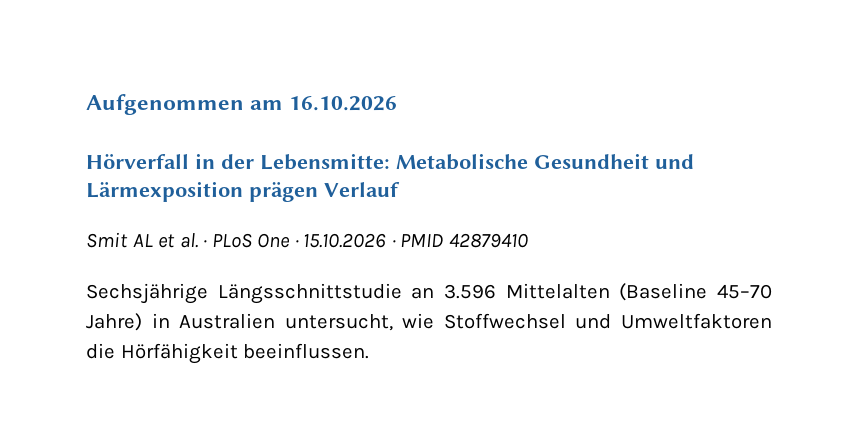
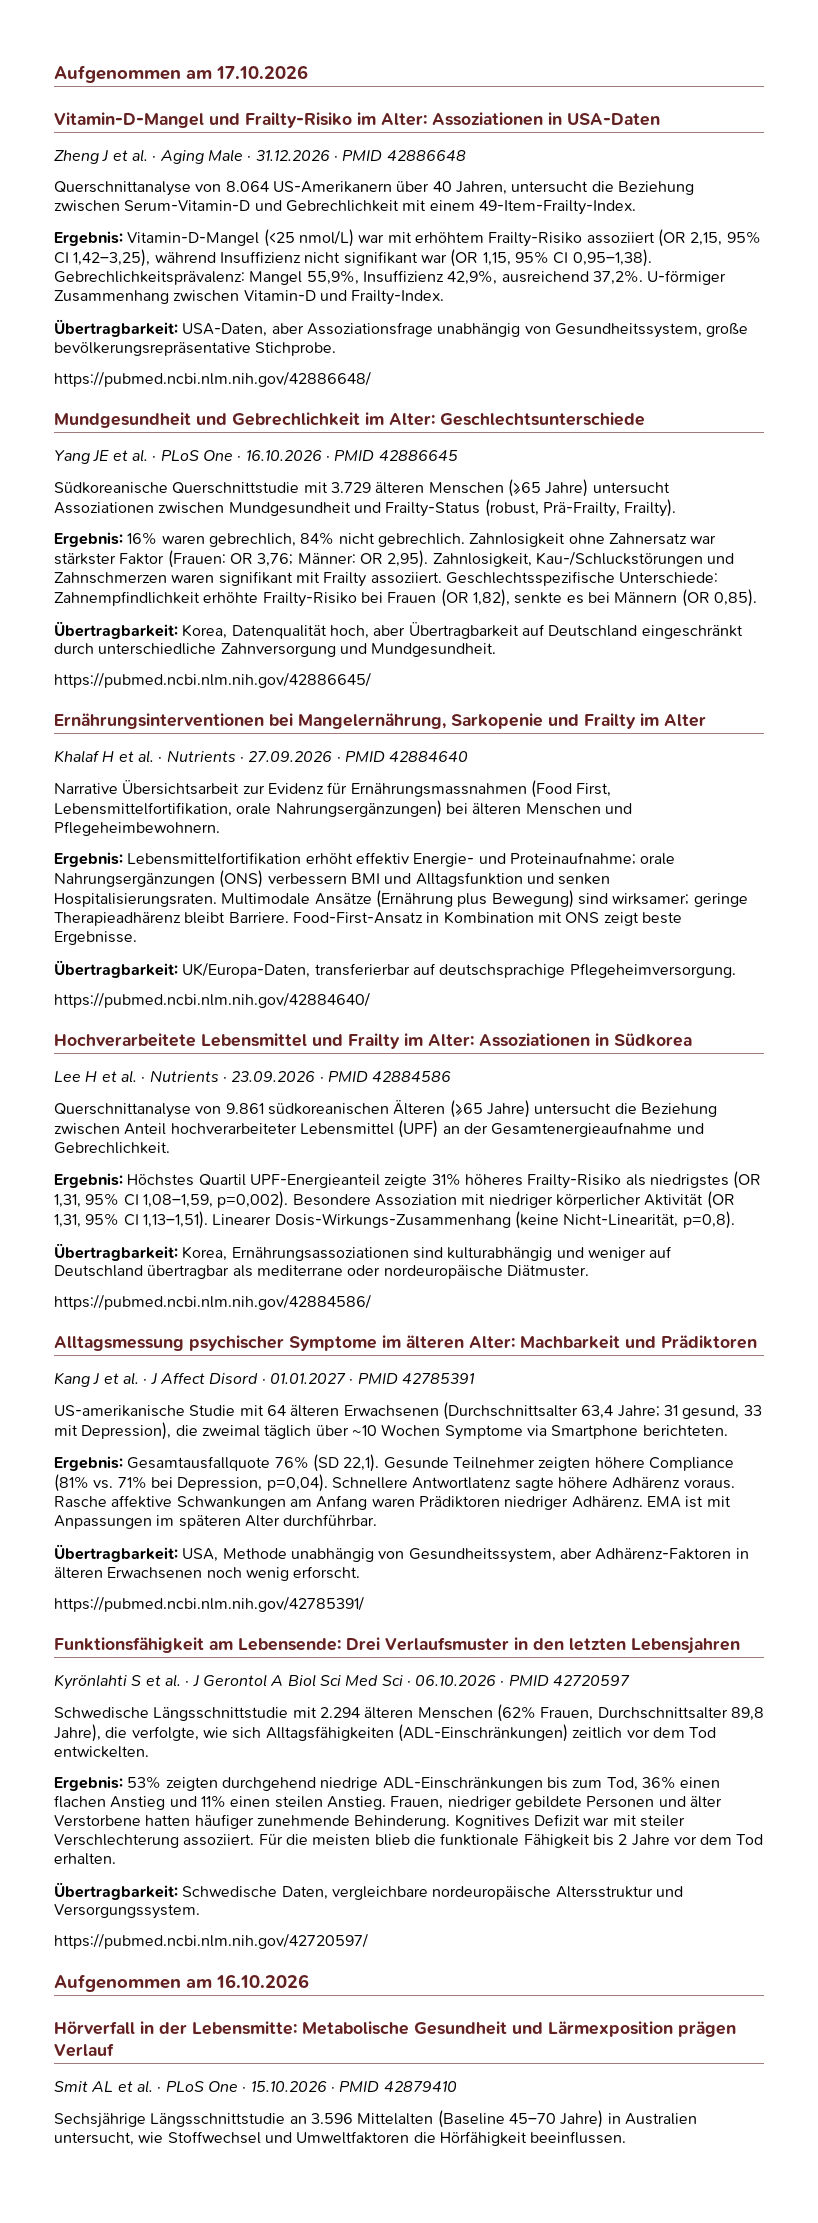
[86,94,284,115] Aufgenommen am -> [54,65,308,83] [54,112,660,128] [54,149,466,164] [54,181,694,196] [54,200,636,215] [54,229,761,247] [54,249,652,267] [54,270,727,285] [54,290,445,305] [54,319,749,338] [54,342,337,356] [54,371,371,387] [54,412,645,428] [54,449,458,464] [54,479,670,497] [54,499,677,517] [54,532,717,547] [54,550,735,568] [54,571,719,587] [54,589,757,607] [54,621,743,639] [54,643,497,657] [54,672,371,688] [54,713,706,729] [54,750,469,763] [54,780,612,798] [54,800,632,818] [54,821,220,836] [54,852,676,867] [54,870,611,888] [54,890,748,908] [54,911,682,926] [54,931,137,945] [54,960,736,978] [54,992,370,1008] [54,1033,692,1049] [54,1070,452,1083] [54,1100,717,1118] [54,1120,704,1138] [54,1142,170,1154] [54,1171,762,1189] [54,1191,735,1209] [54,1211,735,1229] [54,1243,673,1261] [54,1265,589,1279] [54,1294,371,1310] [54,1335,757,1351] [54,1372,475,1387] [54,1402,762,1420] [54,1422,728,1440] [54,1454,734,1472] [54,1474,735,1492] [54,1495,731,1510] [54,1514,378,1529] [54,1544,749,1563] [54,1566,361,1581] [54,1596,364,1612] [54,1637,740,1654] [54,1674,631,1690] [54,1704,764,1722] [54,1724,717,1742] [54,1746,149,1758] [54,1776,721,1791] [54,1795,722,1810] [54,1814,685,1829] [54,1833,764,1848] [54,1853,116,1865] [54,1882,683,1900] [54,1904,200,1919] [54,1933,368,1949] [54,1974,212,1992] Aufgenommen am 17.10.2026 // Vitamin-D-Mangel und Frailty-Risiko im Alter: Assoziationen in USA-Daten // Zheng J et al. · Aging Male · 31.12.2026 · PMID 42886648 // Querschnittanalyse von 8.064 US-Amerikanern über 40 Jahren, untersucht die Beziehung zwischen Serum-Vitamin-D und Gebrechlichkeit mit einem 49-Item-Frailty-Index. // Ergebnis: Vitamin-D-Mangel (<25 nmol/L) war mit erhöhtem Frailty-Risiko assoziiert (OR 2,15, 95% CI 1,42–3,25), während Insuffizienz nicht signifikant war (OR 1,15, 95% CI 0,95–1,38). Gebrechlichkeitsprävalenz: Mangel 55,9%, Insuffizienz 42,9%, ausreichend 37,2%. U-förmiger Zusammenhang zwischen Vitamin-D und Frailty-Index. // Übertragbarkeit: USA-Daten, aber Assoziationsfrage unabhängig von Gesundheitssystem, große bevölkerungsrepräsentative Stichprobe. // https://pubmed.ncbi.nlm.nih.gov/42886648/ // Mundgesundheit und Gebrechlichkeit im Alter: Geschlechtsunterschiede // Yang JE et al. · PLoS One · 16.10.2026 · PMID 42886645 // Südkoreanische Querschnittstudie mit 3.729 älteren Menschen (≥65 Jahre) untersucht Assoziationen zwischen Mundgesundheit und Frailty-Status (robust, Prä-Frailty, Frailty). // Ergebnis: 16% waren gebrechlich, 84% nicht gebrechlich. Zahnlosigkeit ohne Zahnersatz war stärkster Faktor (Frauen: OR 3,76; Männer: OR 2,95). Zahnlosigkeit, Kau-/Schluckstörungen und Zahnschmerzen waren signifikant mit Frailty assoziiert. Geschlechtsspezifische Unterschiede: Zahnempfindlichkeit erhöhte Frailty-Risiko bei Frauen (OR 1,82), senkte es bei Männern (OR 0,85). // Übertragbarkeit: Korea, Datenqualität hoch, aber Übertragbarkeit auf Deutschland eingeschränkt durch unterschiedliche Zahnversorgung und Mundgesundheit. // https://pubmed.ncbi.nlm.nih.gov/42886645/ // Ernährungsinterventionen bei Mangelernährung, Sarkopenie und Frailty im Alter // Khalaf H et al. · Nutrients · 27.09.2026 · PMID 42884640 // Narrative Übersichtsarbeit zur Evidenz für Ernährungsmassnahmen (Food First, Lebensmittelfortifikation, orale Nahrungsergänzungen) bei älteren Menschen und Pflegeheimbewohnern. // Ergebnis: Lebensmittelfortifikation erhöht effektiv Energie- und Proteinaufnahme; orale Nahrungsergänzungen (ONS) verbessern BMI und Alltagsfunktion und senken Hospitalisierungsraten. Multimodale Ansätze (Ernährung plus Bewegung) sind wirksamer; geringe Therapieadhärenz bleibt Barriere. Food-First-Ansatz in Kombination mit ONS zeigt beste Ergebnisse. // Übertragbarkeit: UK/Europa-Daten, transferierbar auf deutschsprachige Pflegeheimversorgung. // https://pubmed.ncbi.nlm.nih.gov/42884640/ // Hochverarbeitete Lebensmittel und Frailty im Alter: Assoziationen in Südkorea // Lee H et al. · Nutrients · 23.09.2026 · PMID 42884586 // Querschnittanalyse von 9.861 südkoreanischen Älteren (≥65 Jahre) untersucht die Beziehung zwischen Anteil hochverarbeiteter Lebensmittel (UPF) an der Gesamtenergieaufnahme und Gebrechlichkeit. // Ergebnis: Höchstes Quartil UPF-Energieanteil zeigte 31% höheres Frailty-Risiko als niedrigstes (OR 1,31, 95% CI 1,08–1,59, p=0,002). Besondere Assoziation mit niedriger körperlicher Aktivität (OR 1,31, 95% CI 1,13–1,51). Linearer Dosis-Wirkungs-Zusammenhang (keine Nicht-Linearität, p=0,8). // Übertragbarkeit: Korea, Ernährungsassoziationen sind kulturabhängig und weniger auf Deutschland übertragbar als mediterrane oder nordeuropäische Diätmuster. // https://pubmed.ncbi.nlm.nih.gov/42884586/ // Alltagsmessung psychischer Symptome im älteren Alter: Machbarkeit und Prädiktoren // Kang J et al. · J Affect Disord · 01.01.2027 · PMID 42785391 // US-amerikanische Studie mit 64 älteren Erwachsenen (Durchschnittsalter 63,4 Jahre; 31 gesund, 33 mit Depression), die zweimal täglich über ~10 Wochen Symptome via Smartphone berichteten. // Ergebnis: Gesamtausfallquote 76% (SD 22,1). Gesunde Teilnehmer zeigten höhere Compliance (81% vs. 71% bei Depression, p=0,04). Schnellere Antwortlatenz sagte höhere Adhärenz voraus. Rasche affektive Schwankungen am Anfang waren Prädiktoren niedriger Adhärenz. EMA ist mit Anpassungen im späteren Alter durchführbar. // Übertragbarkeit: USA, Methode unabhängig von Gesundheitssystem, aber Adhärenz-Faktoren in älteren Erwachsenen noch wenig erforscht. // https://pubmed.ncbi.nlm.nih.gov/42785391/ // Funktionsfähigkeit am Lebensende: Drei Verlaufsmuster in den letzten Lebensjahren // Kyrönlahti S et al. · J Gerontol A Biol Sci Med Sci · 06.10.2026 · PMID 42720597 // Schwedische Längsschnittstudie mit 2.294 älteren Menschen (62% Frauen, Durchschnittsalter 89,8 Jahre), die verfolgte, wie sich Alltagsfähigkeiten (ADL-Einschränkungen) zeitlich vor dem Tod entwickelten. // Ergebnis: 53% zeigten durchgehend niedrige ADL-Einschränkungen bis zum Tod, 36% einen flachen Anstieg und 11% einen steilen Anstieg. Frauen, niedriger gebildete Personen und älter Verstorbene hatten häufiger zunehmende Behinderung. Kognitives Defizit war mit steiler Verschlechterung assoziiert. Für die meisten blieb die funktionale Fähigkeit bis 2 Jahre vor dem Tod erhalten. // Übertragbarkeit: Schwedische Daten, vergleichbare nordeuropäische Altersstruktur und Versorgungssystem. // https://pubmed.ncbi.nlm.nih.gov/42720597/ // Aufgenommen am

